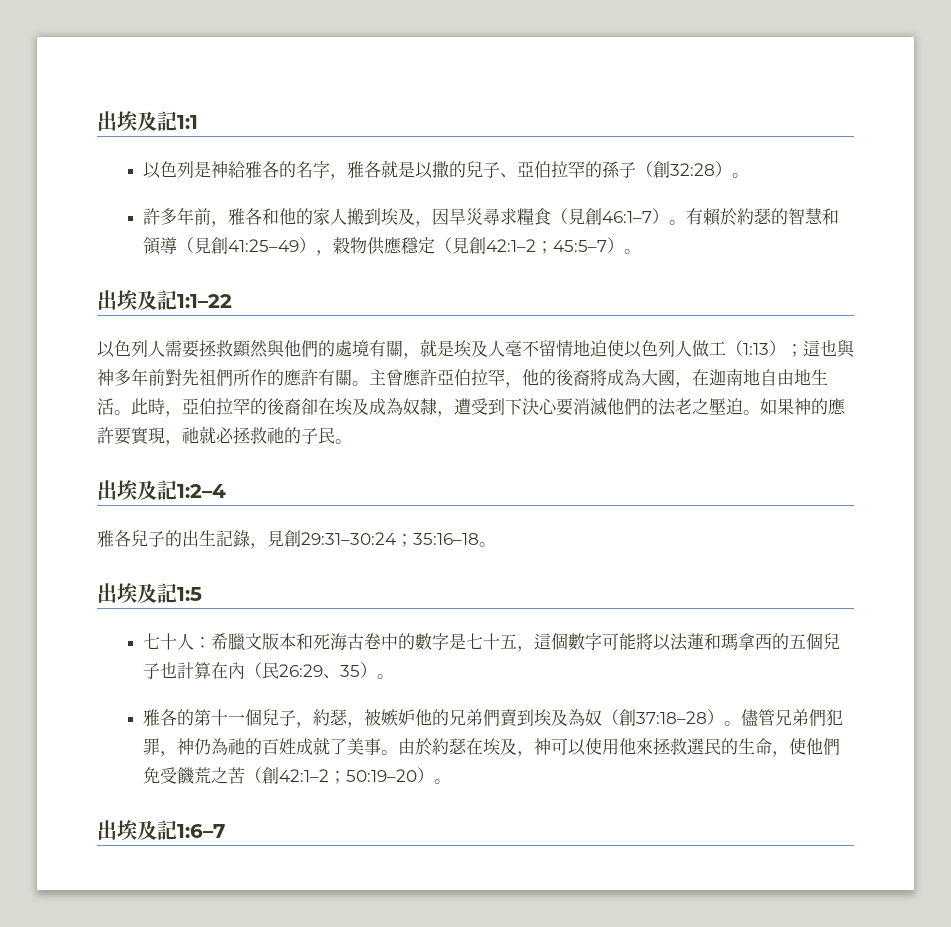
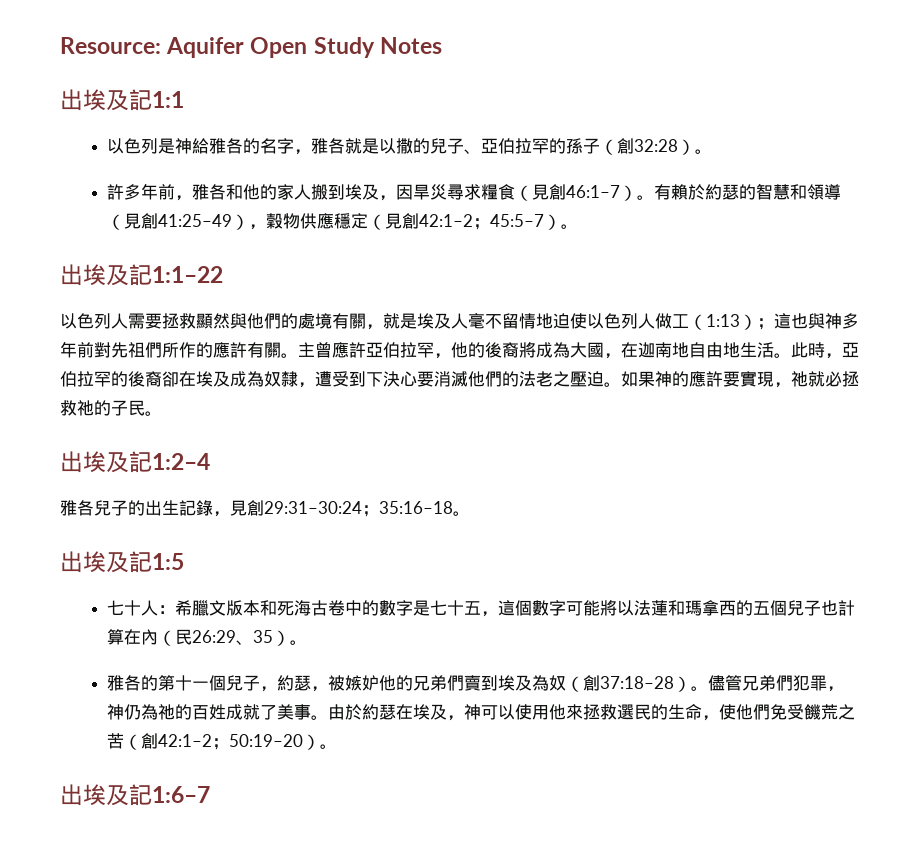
(97, 121) none -> [60,37,442,58] Resource: Aquifer Open Study Notes //

